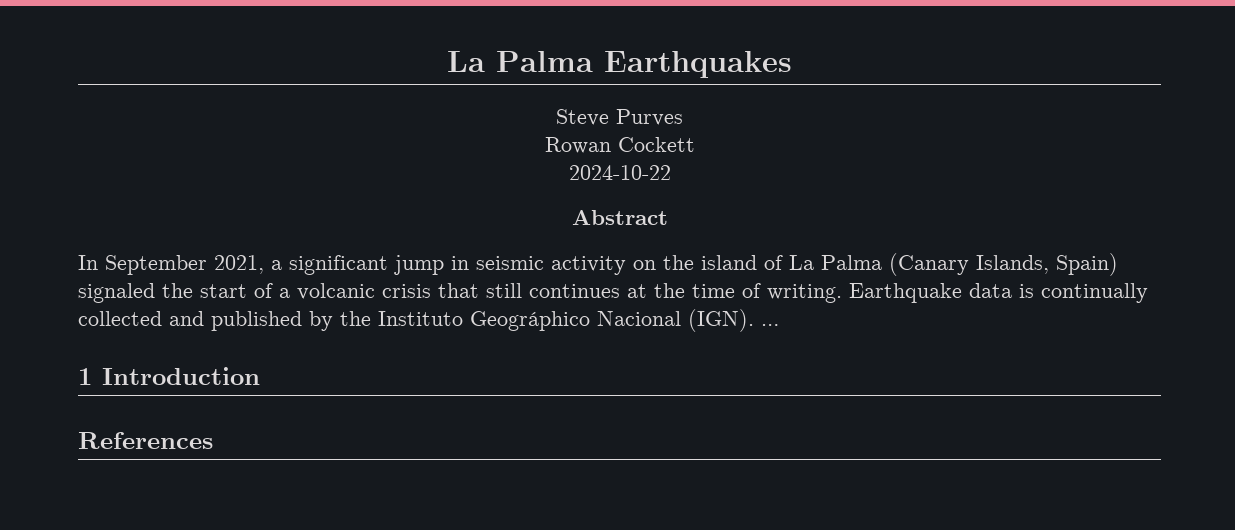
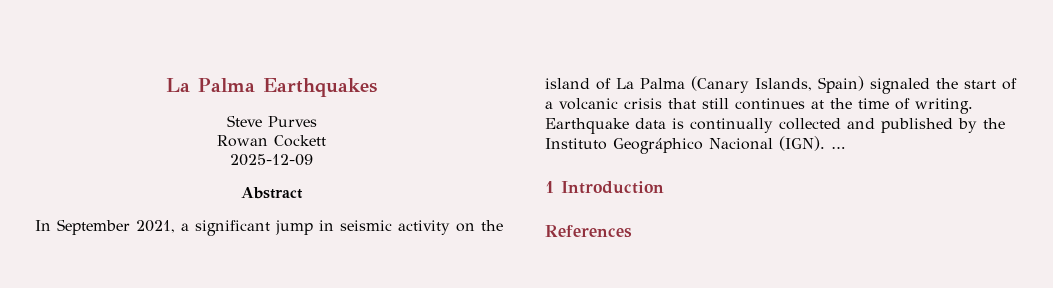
[568,165,671,180] 2024-10-22 -> [230,154,313,166] 2025-12-09

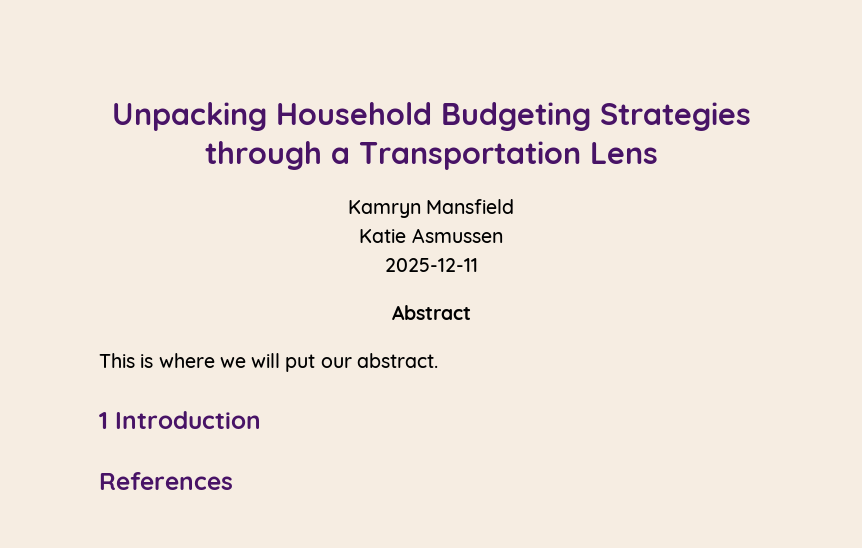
[166,78,377,97] [226,115,317,127] [217,135,326,147] [230,154,313,166] [241,187,303,199] [35,219,503,236] [545,76,1017,94] [545,98,973,114] [545,118,1005,134] [545,136,845,154] La Palma Earthquakes // Steve Purves // Rowan Cockett // 2025-12-09 // Abstract // In September 2021, a significant jump in seismic activity on the island of La Palma (Canary Islands, Spain) signaled the start of a volcanic crisis that still continues at the time of writing. Earthquake data is continually collected and published by the Instituto Geográphico Nacional (IGN). … -> [111,102,751,131] [204,141,658,170] [347,199,515,218] [359,228,503,243] [384,258,478,272] [391,305,471,320] [99,353,438,372] Unpacking Household Budgeting Strategies through a Transportation Lens // Kamryn Mansfield // Katie Asmussen // 2025-12-11 // Abstract // This is where we will put our abstract.

